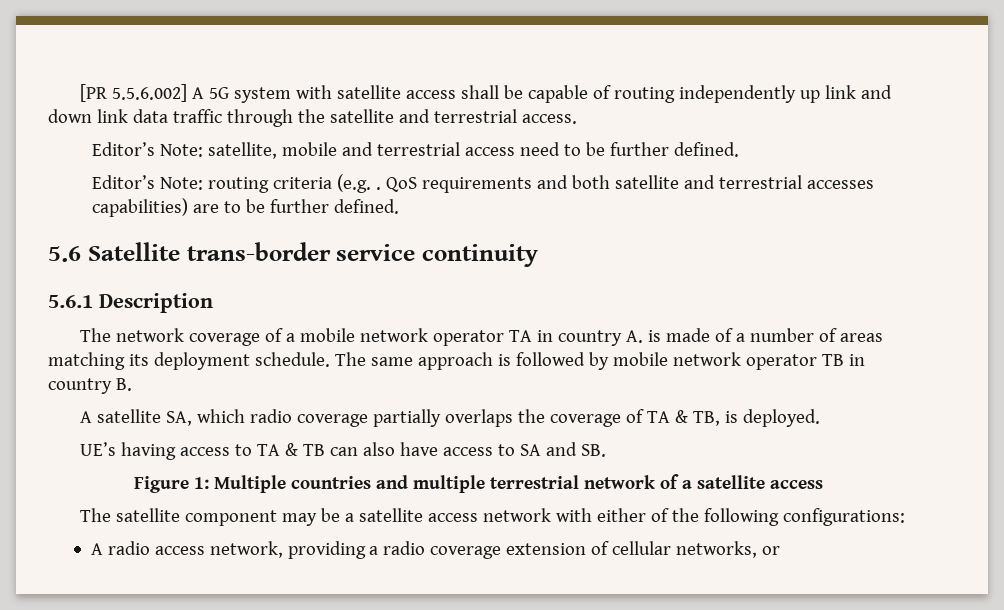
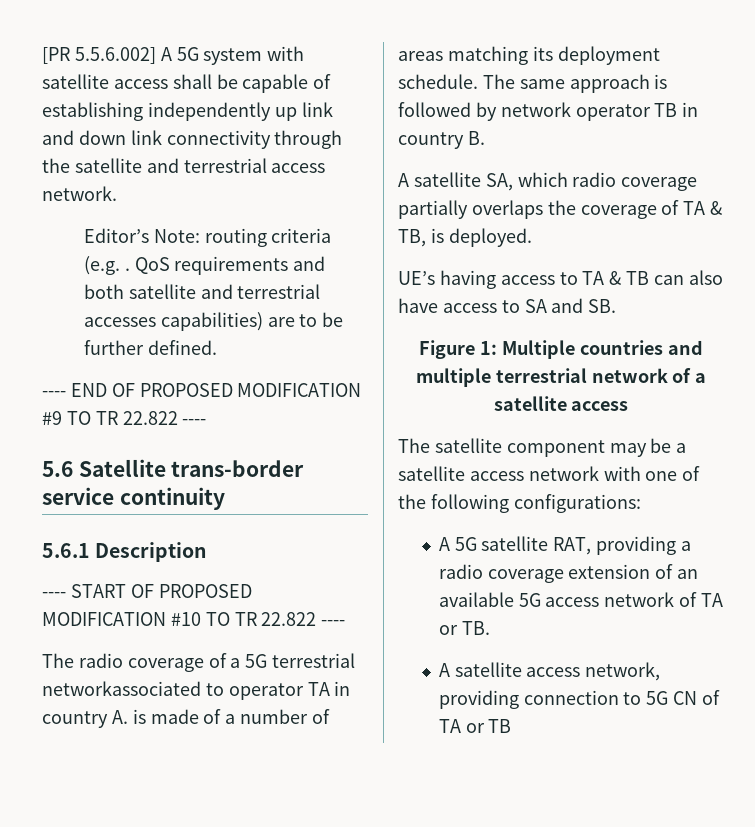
[614,87,676,103] routing -> [42,102,143,121] establishing
[132,109,222,123] data traffic -> [166,130,271,149] connectivity
[521,114,577,124] [92,142,740,159] access. // Editor’s Note: satellite, mobile and terrestrial access need to be further defined. -> [271,163,326,173] [42,186,117,201] access network.
(400, 206) none -> [42,383,362,397] [42,411,207,425] // ---- END OF PROPOSED MODIFICATION #9 TO TR 22.822 ----
[80,328,185,342] // The network -> [42,584,252,598] [42,612,346,626] [42,653,123,668] // ---- START OF PROPOSED MODIFICATION #10 TO TR 22.822 ---- // The radio
[300,328,429,342] mobile network -> [245,653,356,668] [42,681,224,696] 5G terrestrial networkassociated to
[612,352,668,366] mobile -> (497, 111) none
[597,508,647,522] either -> [645,471,678,481] one
[107,541,283,558] radio access network, -> [454,536,592,555] 5G satellite RAT,
[612,541,781,558] cellular networks, or -> [677,569,699,579] [438,592,724,607] [438,621,490,635] [438,662,661,681] [438,690,721,709] [438,719,512,733] an available 5G access network of TA or TB. // A satellite access network, providing connection to 5G CN of TA or TB

